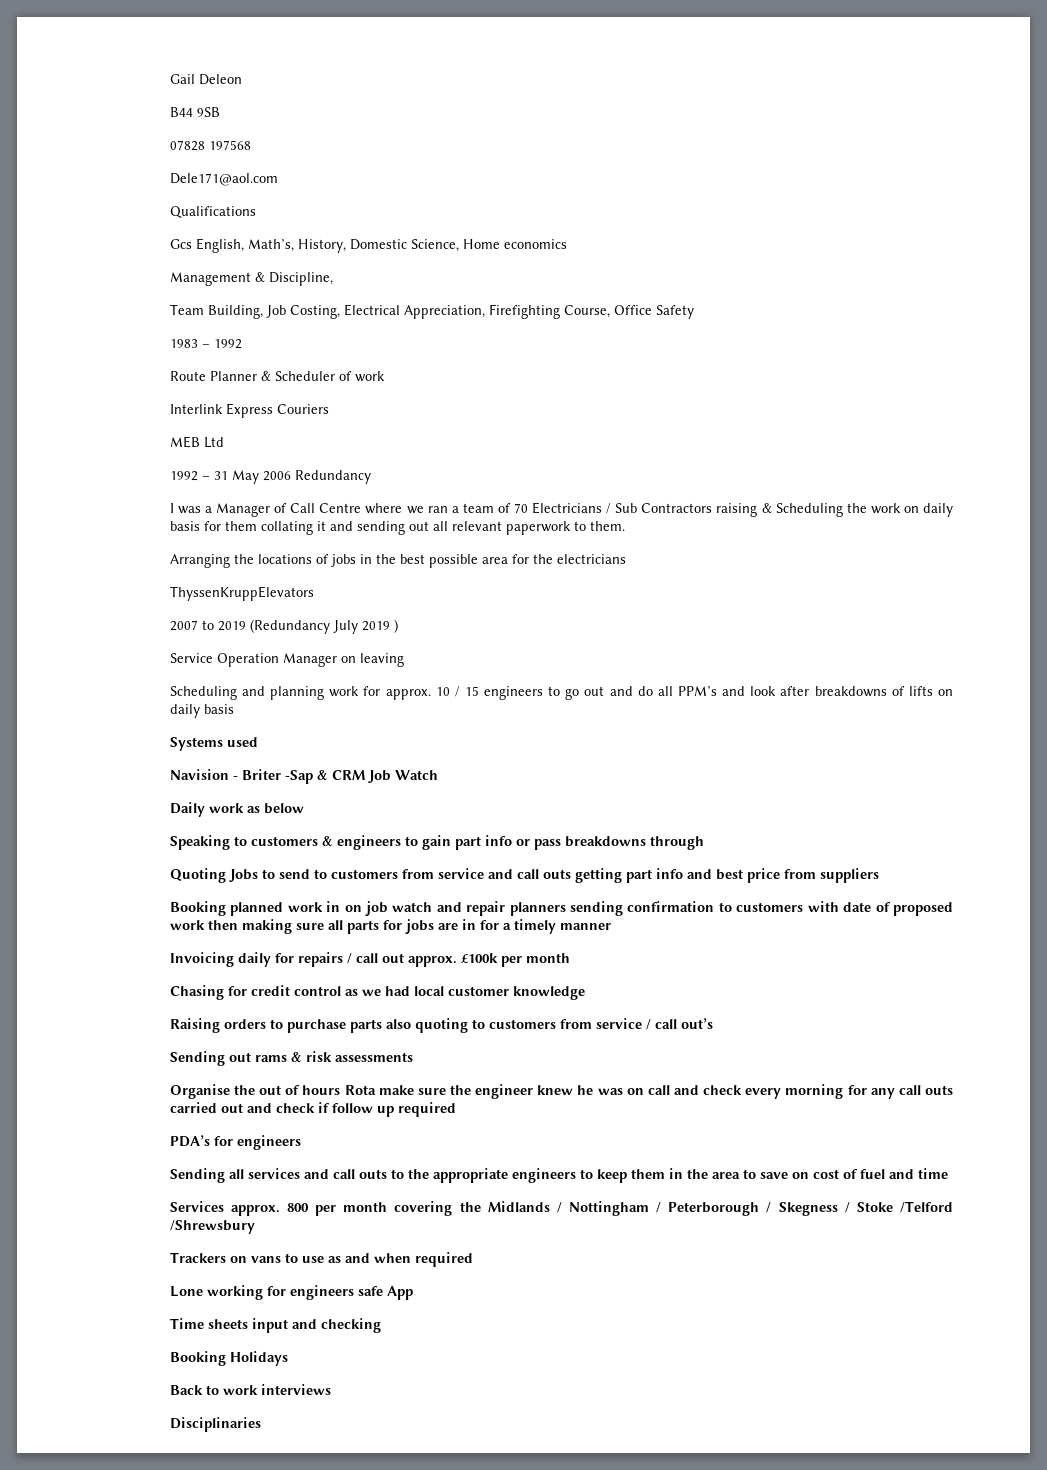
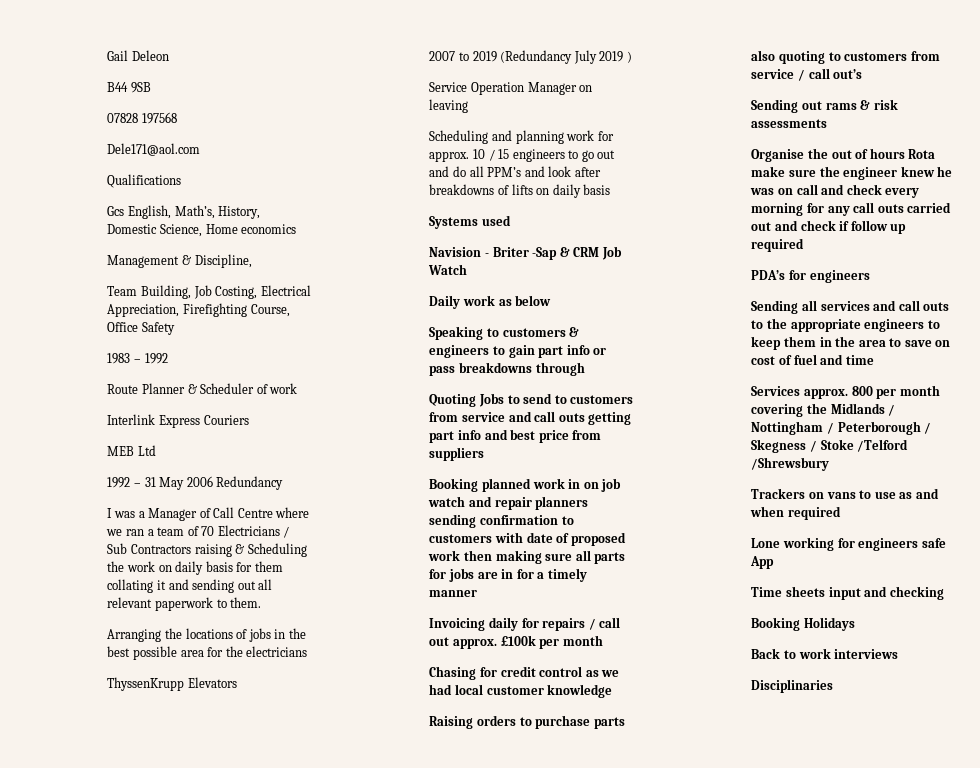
[169,586,314,601] ThyssenKruppElevators -> [107,677,237,691] ThyssenKrupp Elevators

